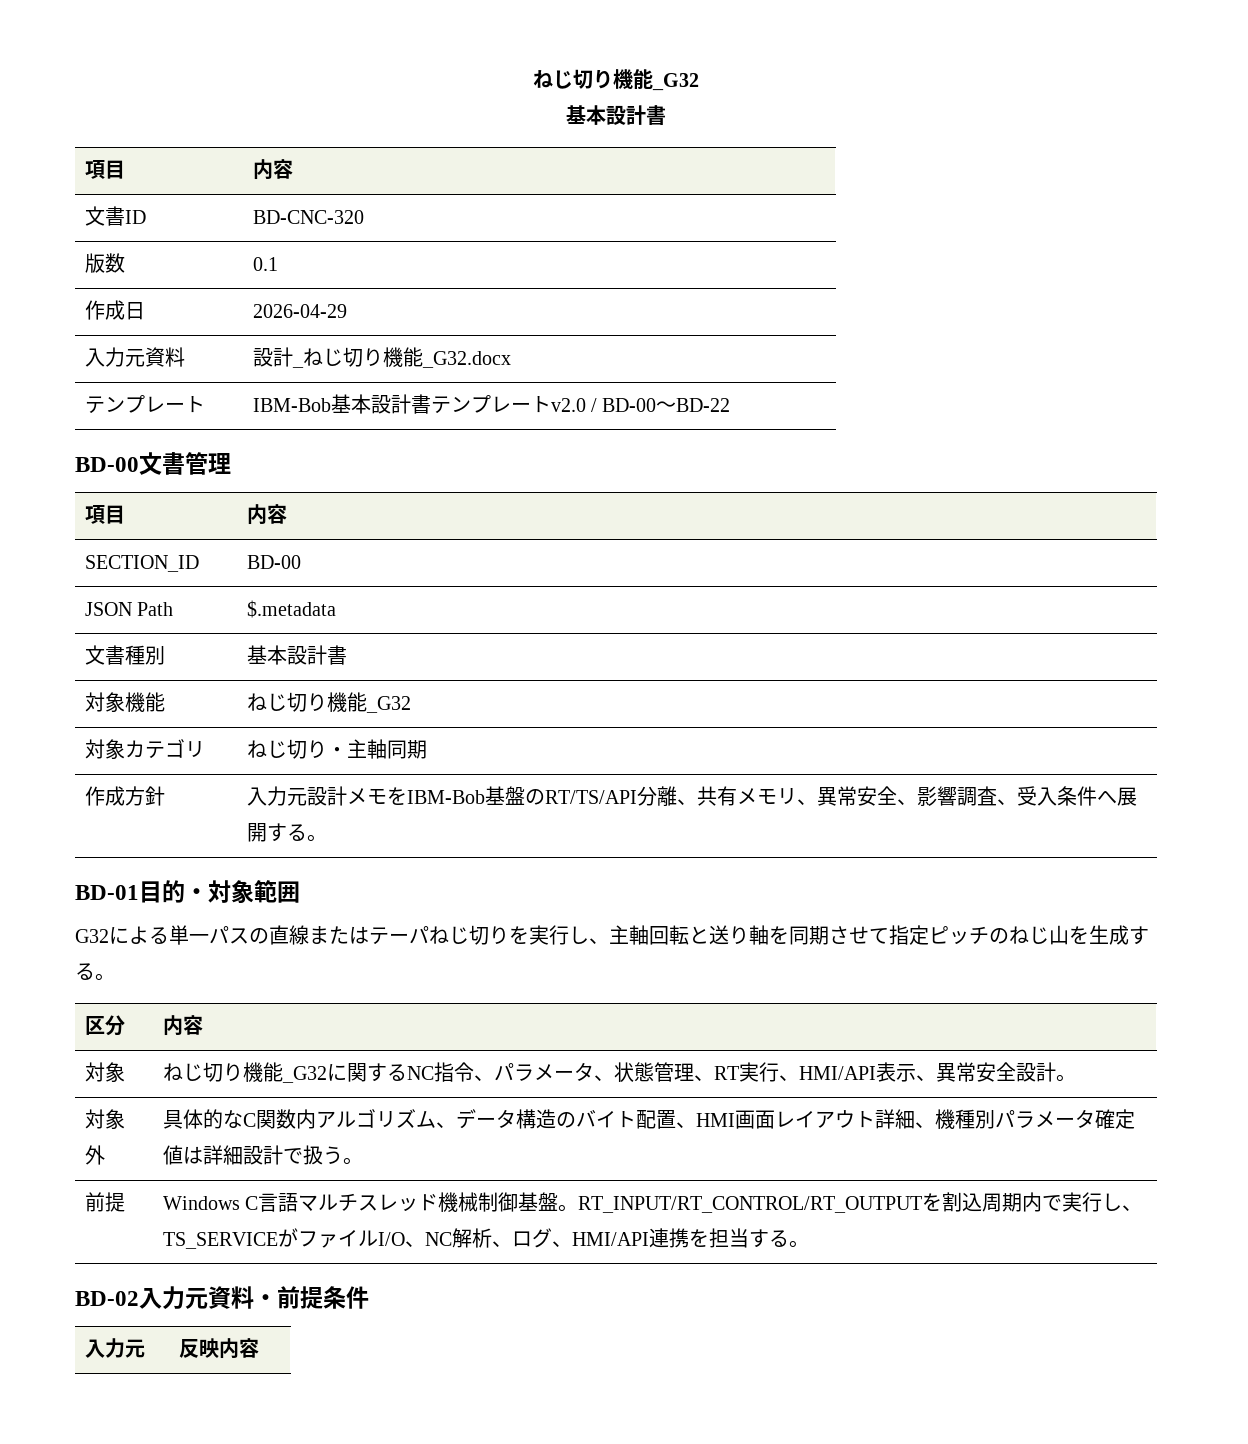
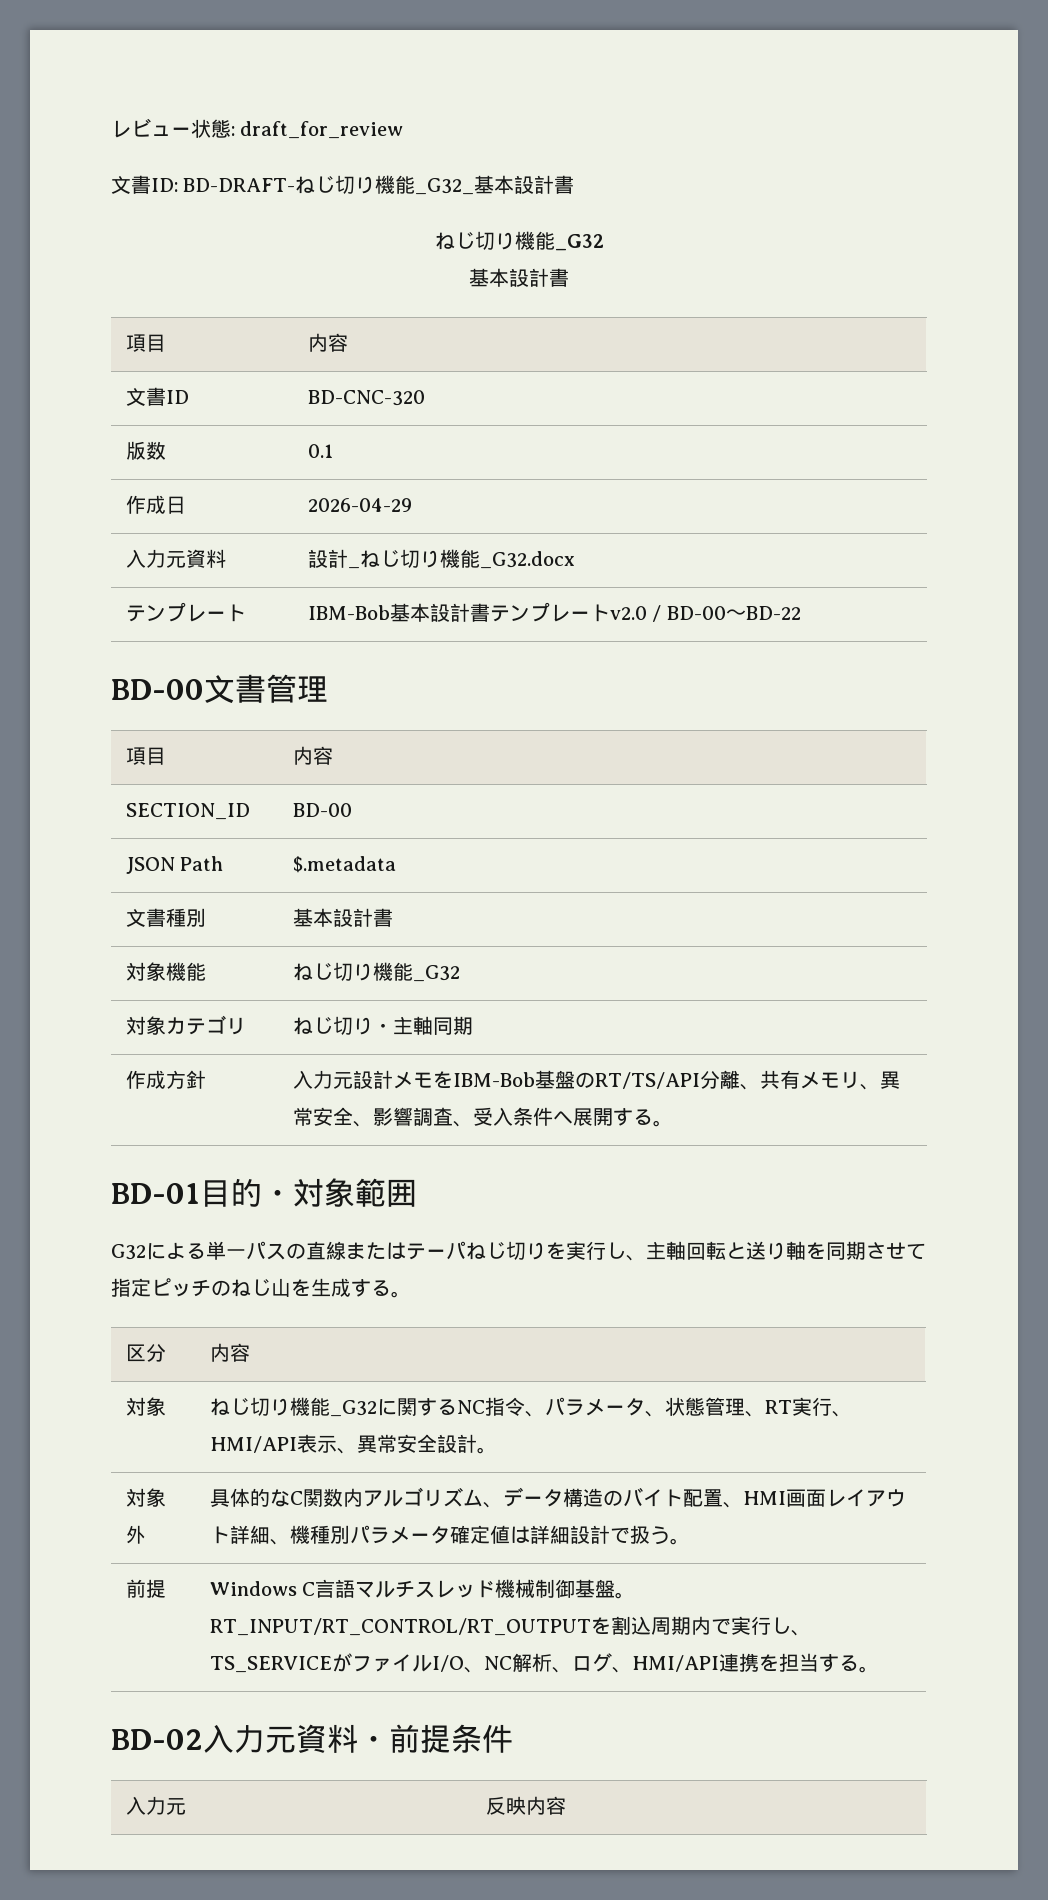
(533, 79) none -> [111,118,404,139] [111,175,575,195] レビュー状態: draft_for_review // 文書ID: BD-DRAFT-ねじ切り機能_G32_基本設計書 //

